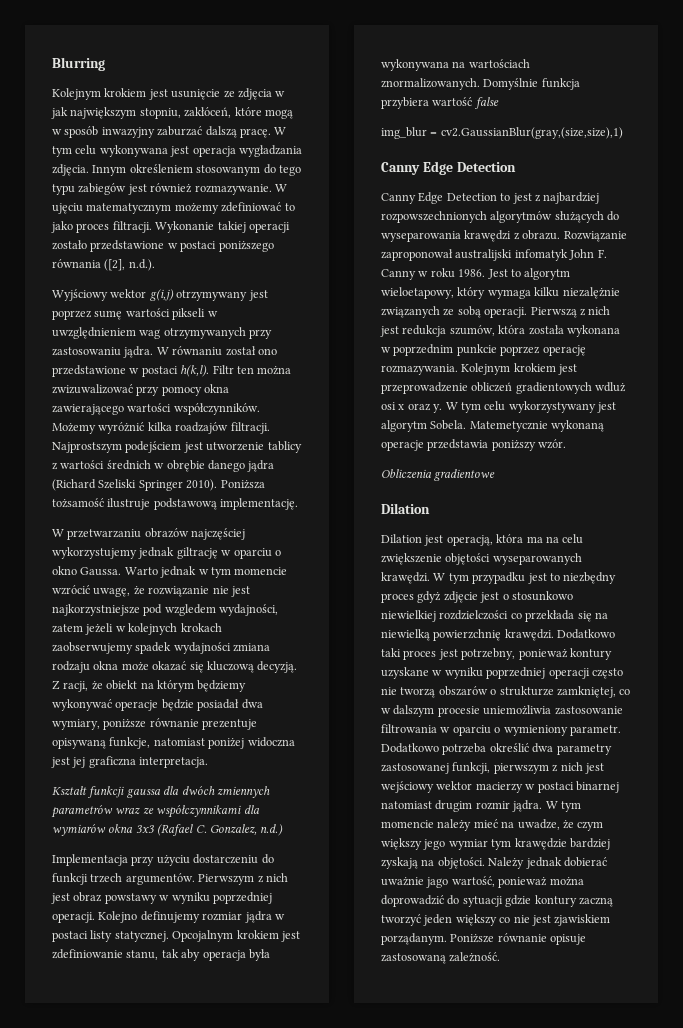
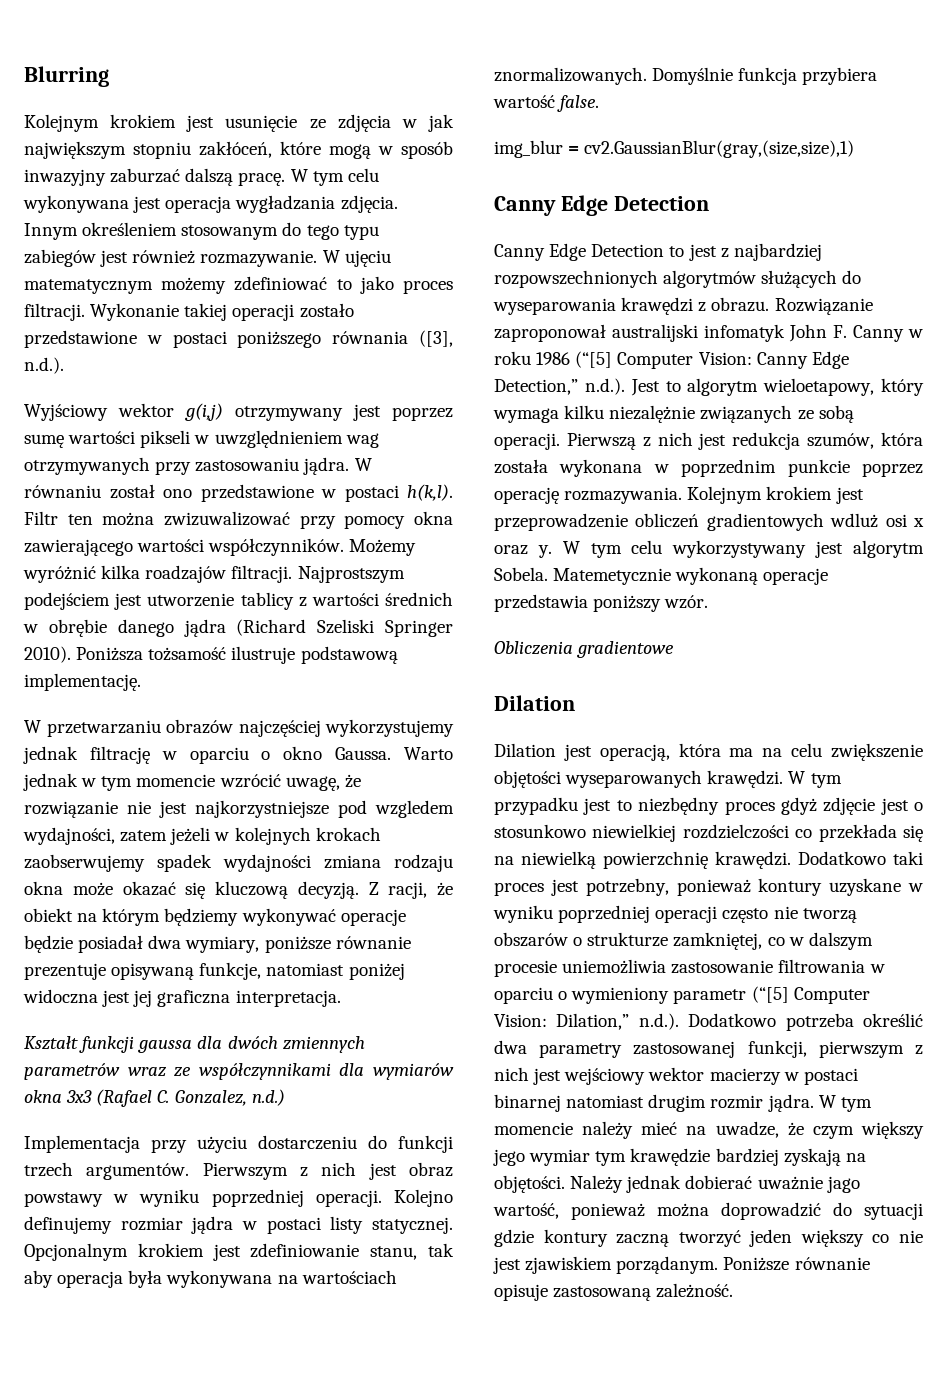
[139,108,181,119] stopniu, -> [133,142,191,159] stopniu
[104,259,126,271] ([2], -> [419,330,454,347] ([3],
[176,547,218,559] giltrację -> [89,746,150,764] filtrację
[172,930,234,942] Opcojalnym -> [24,1243,128,1261] Opcjonalnym
[474,97,499,109] false -> [557,95,600,112] false.
[458,269,486,277] 1986. -> [536,351,849,369] [494,378,625,395] 1986 (“[5] Computer Vision: Canny Edge Detection,” n.d.).
[569,725,621,736] parametr. -> [673,986,870,1004] [494,1013,679,1030] parametr (“[5] Computer Vision: Dilation,” n.d.).

